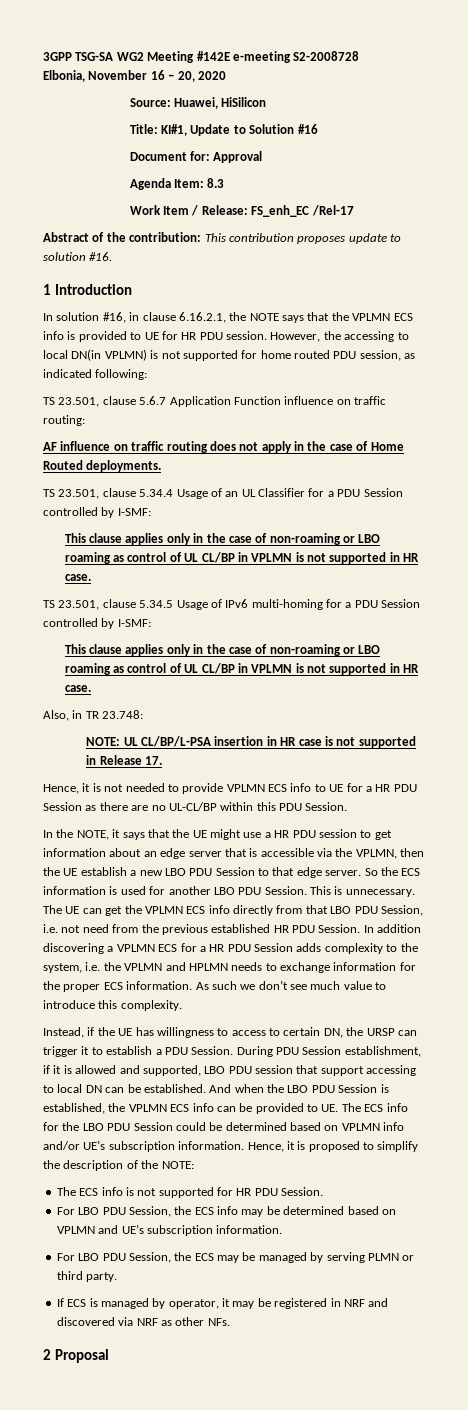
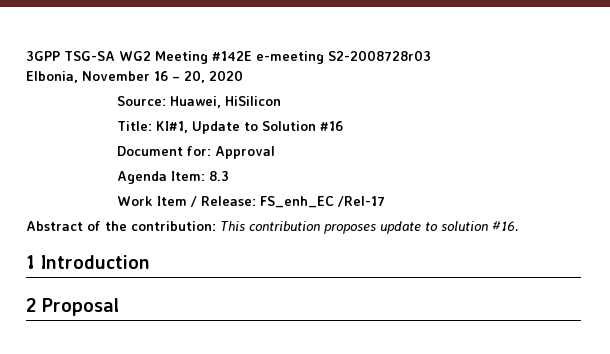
[293,51,360,61] S2-2008728 -> [328,50,431,61] S2-2008728r03
[43,312,413,323] [43,331,409,342] [43,349,416,361] [43,369,148,380] [43,396,386,407] [43,415,85,426] [43,441,404,453] [43,460,162,472] [43,488,403,499] [43,507,151,518] [64,533,381,545] [64,552,420,564] [64,574,91,581] [43,599,421,610] [43,618,151,629] [64,644,381,656] [64,663,420,675] [64,685,91,692] [43,710,144,721] [86,736,416,748] [86,755,163,765] [43,783,417,794] [43,802,348,811] [43,829,392,840] [43,848,425,859] [43,867,421,878] [43,886,415,897] [43,905,423,916] [43,924,422,935] [43,943,418,954] [43,962,416,973] [43,980,387,992] [43,1000,182,1011] [43,1027,417,1038] [43,1046,421,1057] [43,1065,417,1076] [43,1084,389,1093] [43,1103,408,1114] [43,1122,405,1131] [43,1140,419,1152] [43,1160,194,1171] [56,1187,324,1198] [56,1206,396,1217] [56,1224,283,1236] [56,1252,415,1263] [56,1271,118,1282] [56,1298,389,1309] [56,1317,230,1326] // In solution #16, in clause 6.16.2.1, the NOTE says that the VPLMN ECS info is provided to UE for HR PDU session. However, the accessing to local DN(in VPLMN) is not supported for home routed PDU session, as indicated following: // TS 23.501, clause 5.6.7 Application Function influence on traffic routing: // AF influence on traffic routing does not apply in the case of Home Routed deployments. // TS 23.501, clause 5.34.4 Usage of an UL Classifier for a PDU Session controlled by I-SMF: // This clause applies only in the case of non-roaming or LBO roaming as control of UL CL/BP in VPLMN is not supported in HR case. // TS 23.501, clause 5.34.5 Usage of IPv6 multi-homing for a PDU Session controlled by I-SMF: // This clause applies only in the case of non-roaming or LBO roaming as control of UL CL/BP in VPLMN is not supported in HR case. // Also, in TR 23.748: // NOTE: UL CL/BP/L-PSA insertion in HR case is not supported in Release 17. // Hence, it is not needed to provide VPLMN ECS info to UE for a HR PDU Session as there are no UL-CL/BP within this PDU Session. // In the NOTE, it says that the UE might use a HR PDU session to get information about an edge server that is accessible via the VPLMN, then the UE establish a new LBO PDU Session to that edge server. So the ECS information is used for another LBO PDU Session. This is unnecessary. The UE can get the VPLMN ECS info directly from that LBO PDU Session, i.e. not need from the previous established HR PDU Session. In addition discovering a VPLMN ECS for a HR PDU Session adds complexity to the system, i.e. the VPLMN and HPLMN needs to exchange information for the proper ECS information. As such we don’t see much value to introduce this complexity. // Instead, if the UE has willingness to access to certain DN, the URSP can trigger it to establish a PDU Session. During PDU Session establishment, if it is allowed and supported, LBO PDU session that support accessing to local DN can be established. And when the LBO PDU Session is established, the VPLMN ECS info can be provided to UE. The ECS info for the LBO PDU Session could be determined based on VPLMN info and/or UE’s subscription information. Hence, it is proposed to simplify the description of the NOTE: // The ECS info is not supported for HR PDU Session. // For LBO PDU Session, the ECS info may be determined based on VPLMN and UE’s subscription information. // For LBO PDU Session, the ECS may be managed by serving PLMN or third party. // If ECS is managed by operator, it may be registered in NRF and discovered via NRF as other NFs. -> (150, 262) none

